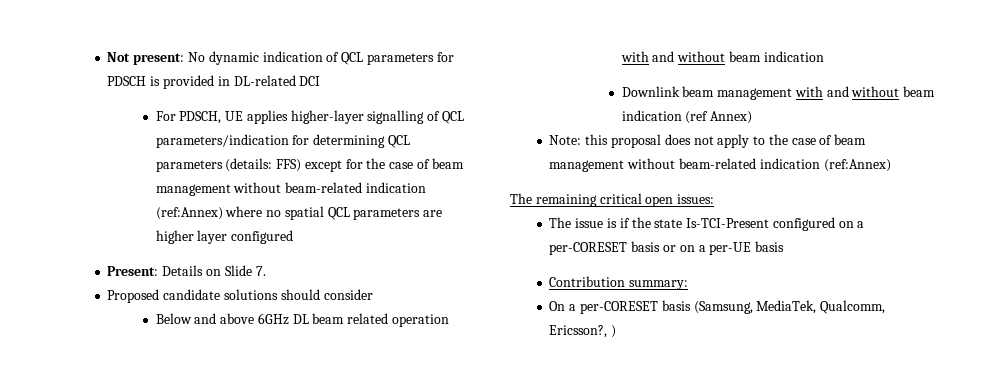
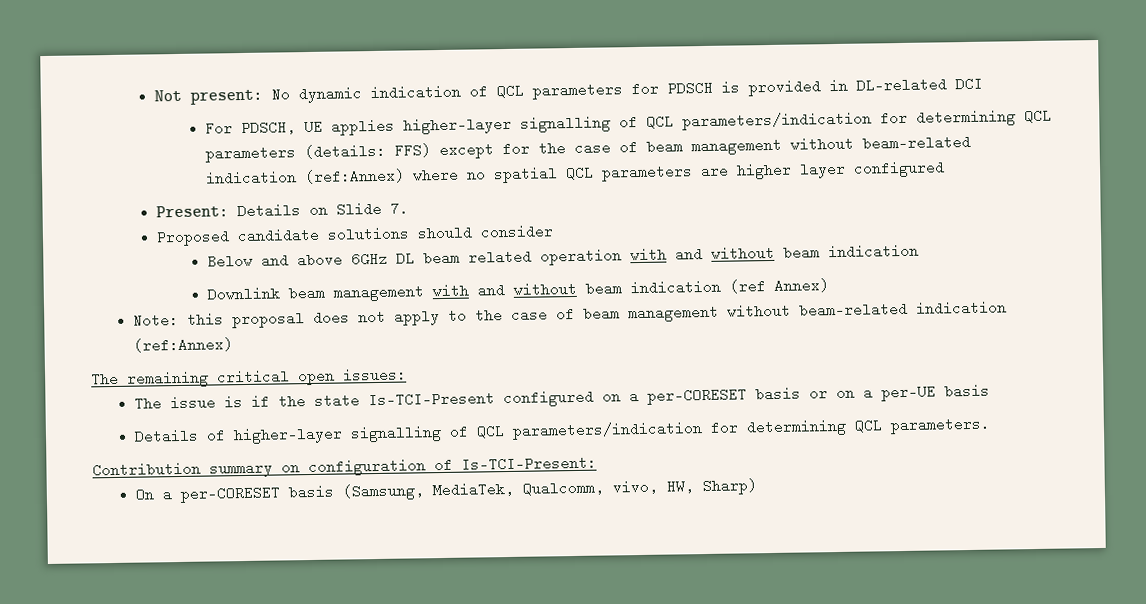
[549,276,689,290] Contribution summary: -> [134,416,992,445] [92,455,597,478] Details of higher-layer signalling of QCL parameters/indication for determining QCL parameters. // Contribution summary on configuration of Is-TCI-Present:
[549,325,617,338] Ericsson?, ) -> [612,478,758,496] vivo, HW, Sharp)

